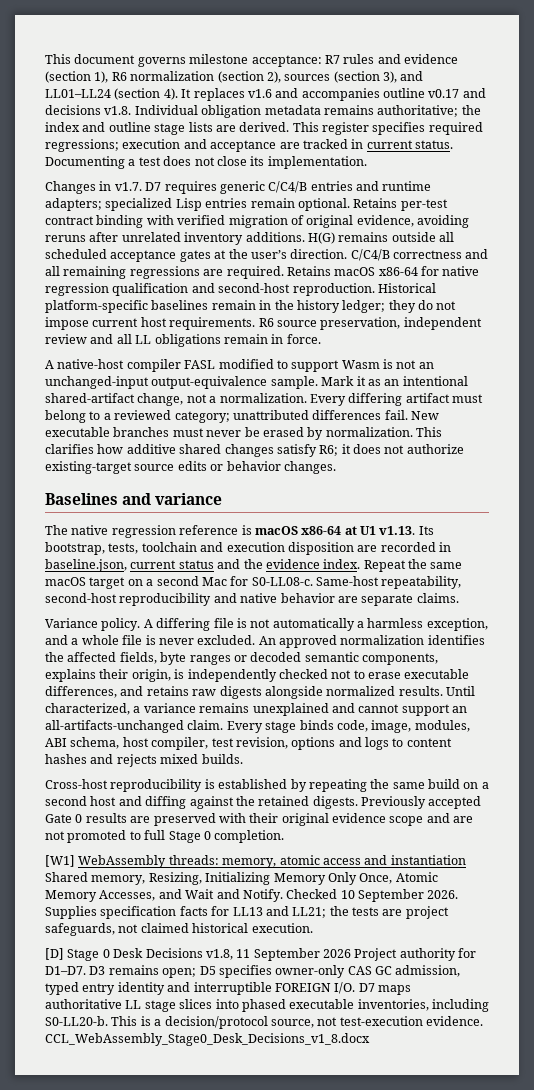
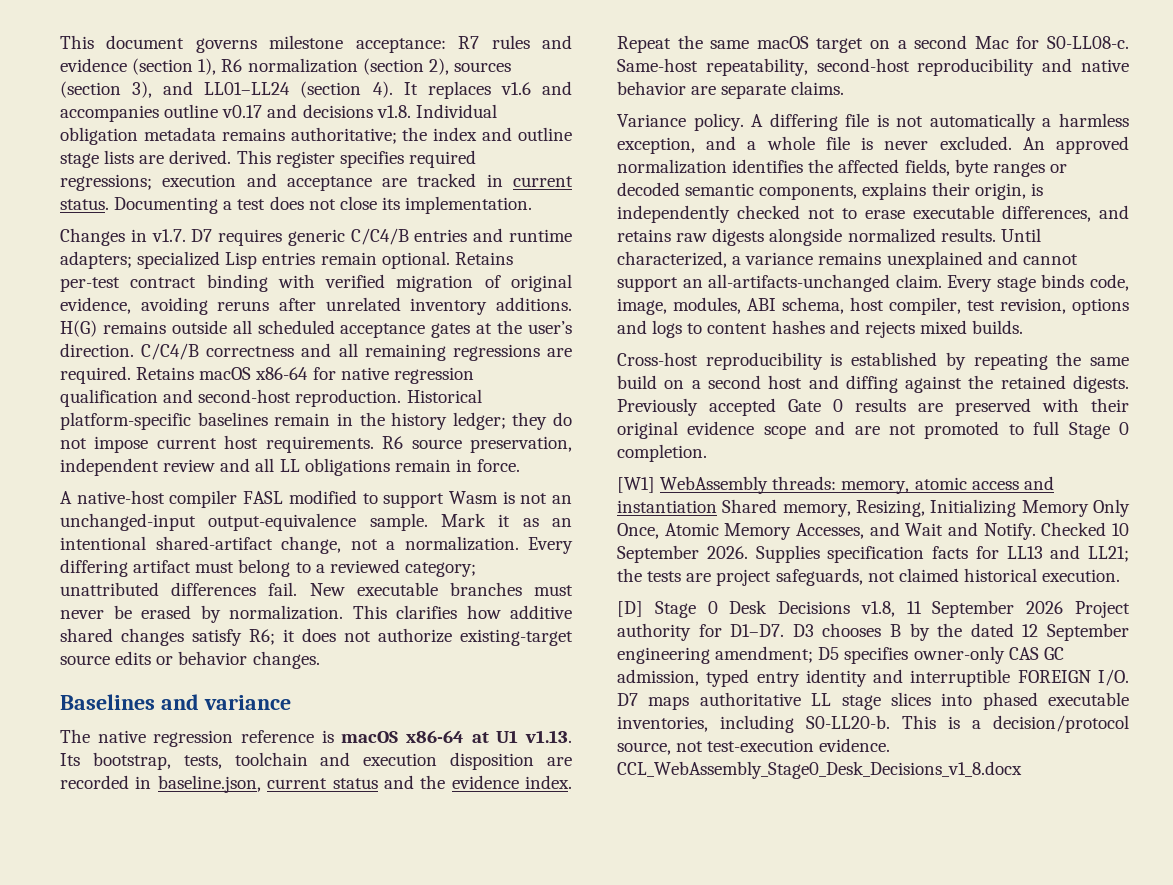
[108,965,197,978] remains open; -> [822,623,1129,641] [617,646,814,664] chooses B by the dated 12 September engineering amendment;

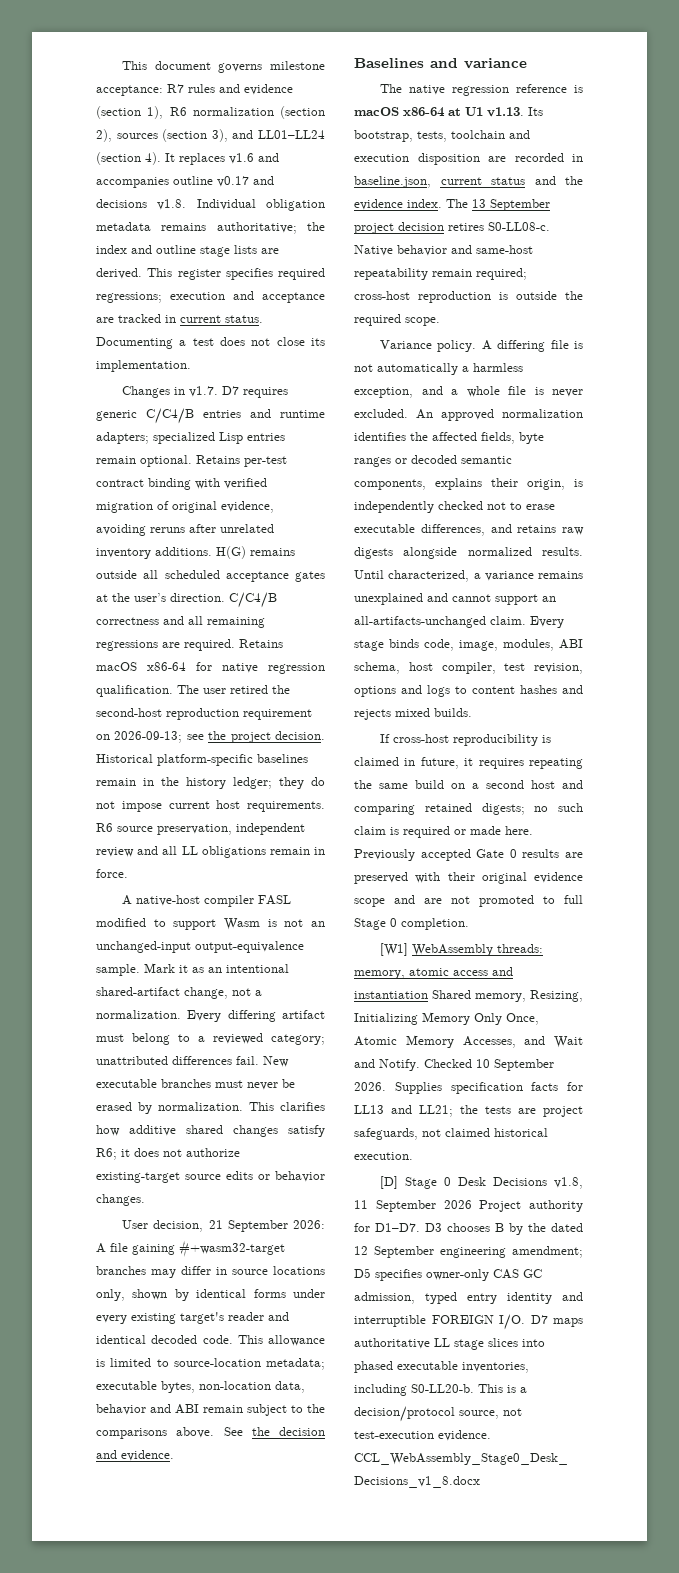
[60,389,402,407] qualification and second-host reproduction. -> [96,685,290,697] [96,708,312,720] [96,731,325,743] qualification. The user retired the second-host reproduction requirement on 2026-09-13; see the project decision.
(320, 660) none -> [122,1220,325,1232] [96,1240,285,1257] [96,1266,325,1278] [96,1289,325,1301] [96,1312,289,1324] [96,1335,325,1346] [96,1358,325,1370] [96,1381,305,1393] [96,1404,325,1416] [96,1427,325,1439] [96,1450,174,1461] // User decision, 21 September 2026: A file gaining #+wasm32-target branches may differ in source locations only, shown by identical forms under every existing target's reader and identical decoded code. This allowance is limited to source-location metadata; executable bytes, non-location data, behavior and ABI remain subject to the comparisons above. See the decision and evidence.
[617,35,1129,53] [617,58,1129,76] [617,81,845,99] Repeat the same macOS target on a second Mac for S0-LL08-c. Same-host repeatability, second-host reproducibility and native behavior are separate claims. -> [446,199,550,211] [354,222,550,234] [354,245,533,256] [354,268,527,280] [354,291,583,303] [354,314,440,326] The 13 September project decision retires S0-LL08-c. Native behavior and same-host repeatability remain required; cross-host reproduction is outside the required scope.
[617,352,966,370] Cross-host reproducibility is established by -> [380,734,552,746] [354,757,524,769] If cross-host reproducibility is claimed in future, it requires
[845,375,1129,393] diffing against the retained digests. -> [354,803,583,815] [354,826,533,838] comparing retained digests; no such claim is required or made here.

